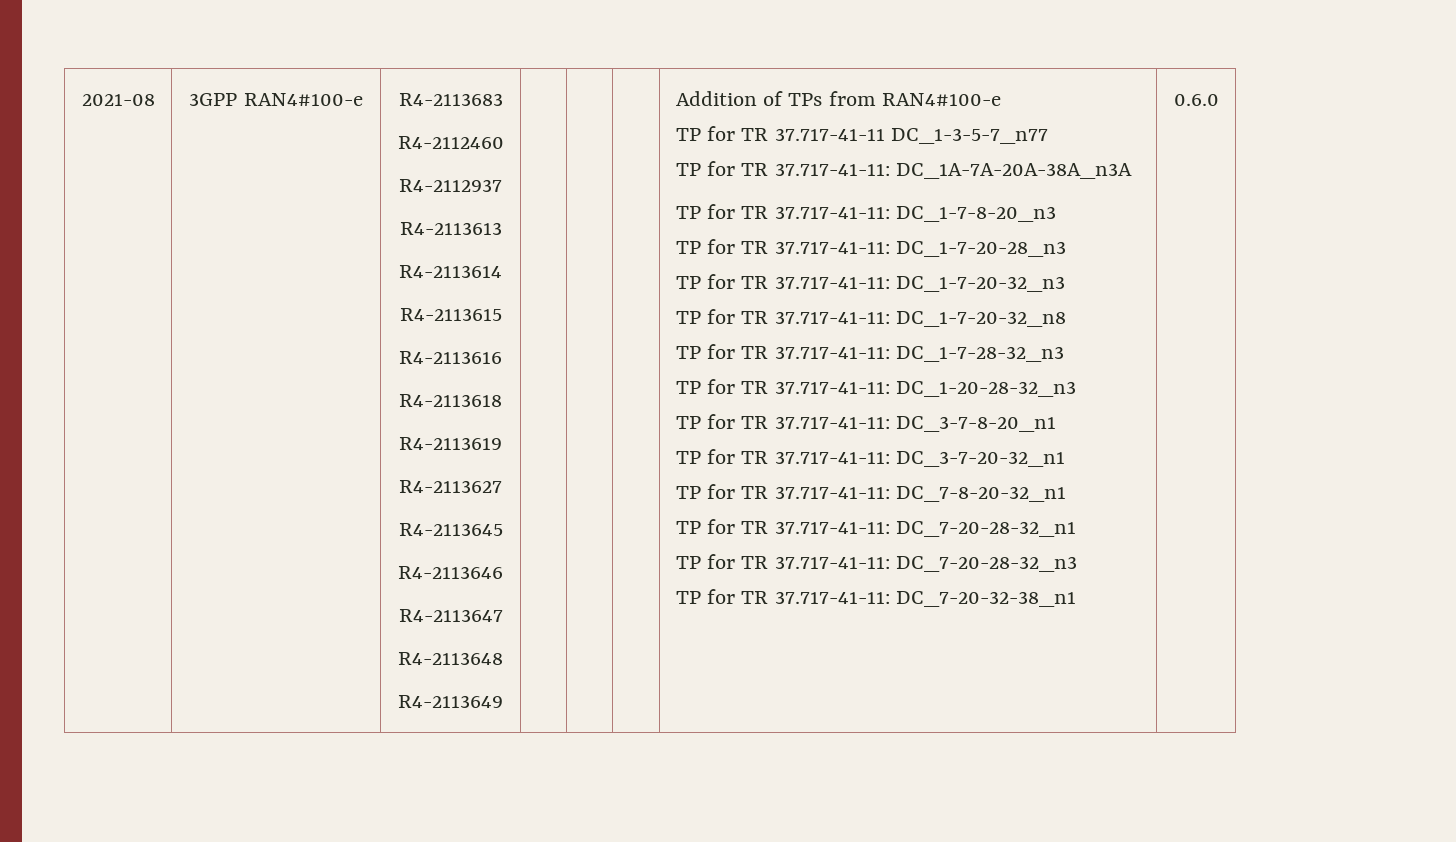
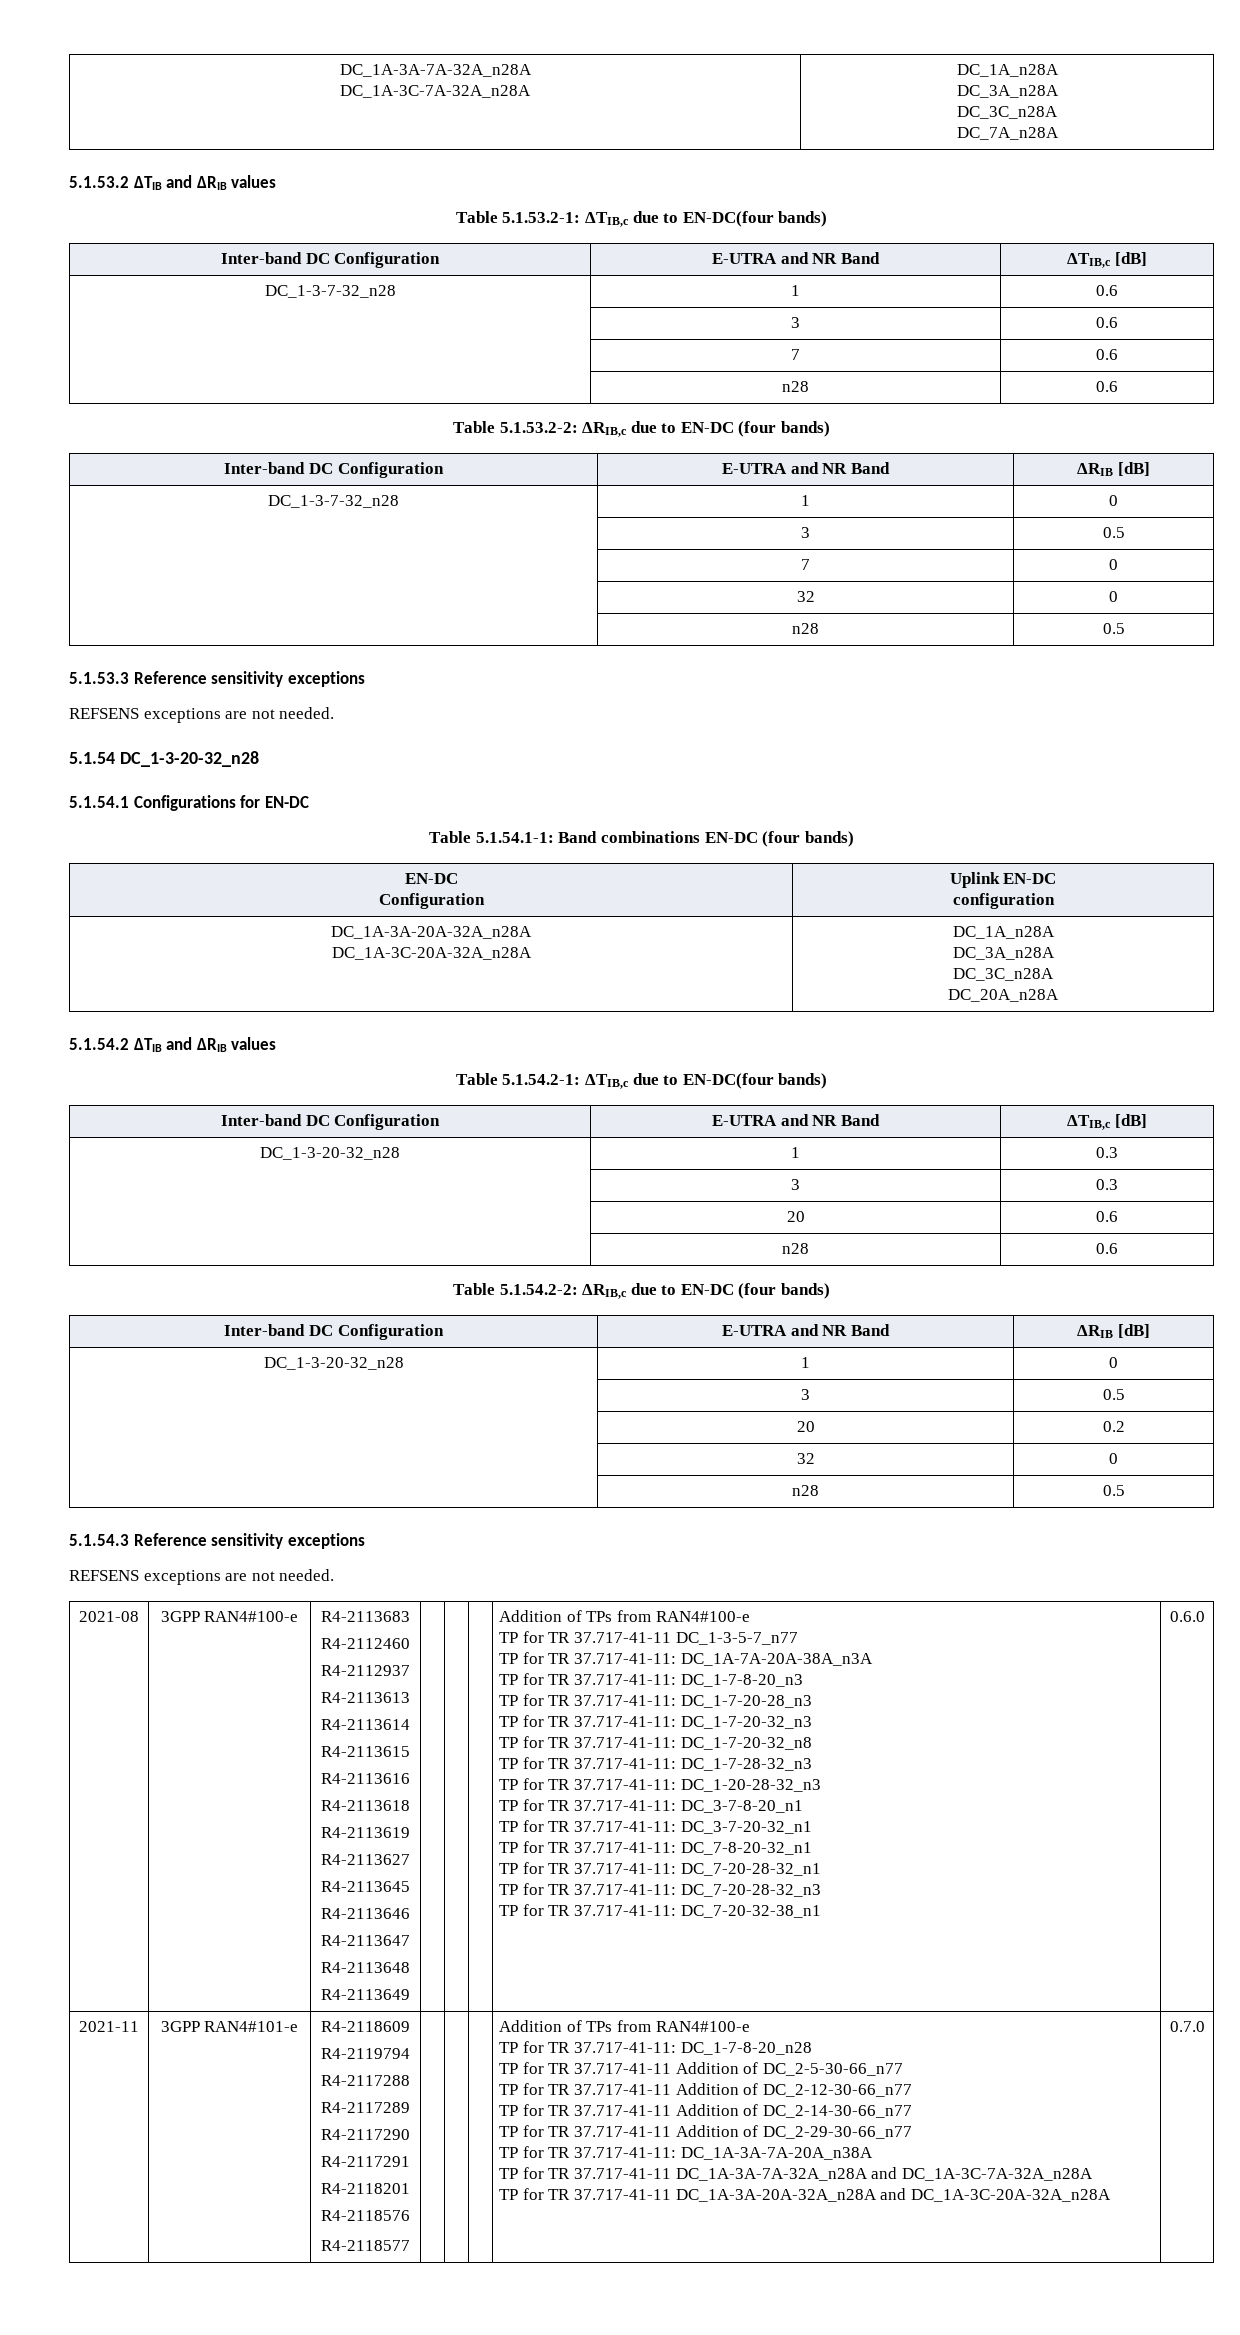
(81, 100) none -> [339,64,532,77] [340,85,531,98] [956,64,1059,77] [956,85,1059,98] [957,106,1058,119] [956,127,1059,140] [69,175,277,190] [455,211,828,227] [220,252,441,268] [712,252,880,264] [1067,252,1147,268] [264,285,396,298] [791,285,800,296] [1096,285,1118,296] [791,317,800,328] [1096,317,1118,328] [791,349,800,360] [1096,349,1118,360] [782,381,809,392] [1096,381,1118,392] [452,421,831,437] [224,462,444,478] [722,462,890,474] [1077,462,1150,476] [268,495,399,508] [801,495,810,506] [1109,495,1118,506] [801,527,810,538] [1102,527,1125,538] [801,559,810,570] [1109,559,1118,570] [796,591,815,602] [1109,591,1118,602] [792,623,819,634] [1102,623,1125,634] [69,671,365,687] [69,707,335,723] [69,751,259,767] [69,795,309,811] [429,831,854,847] [404,873,458,884] [378,893,485,909] [949,872,1057,888] [952,893,1055,909] [331,926,532,939] [331,947,532,960] [952,926,1055,939] [952,947,1055,960] [953,968,1054,981] [948,989,1059,1002] [69,1037,277,1052] [455,1073,828,1089] [220,1114,441,1130] [712,1114,880,1126] [1067,1114,1147,1130] [260,1147,400,1160] [791,1147,800,1158] [1096,1147,1118,1158] [791,1179,800,1190] [1096,1179,1118,1190] [786,1211,805,1222] [1096,1211,1118,1222] [782,1243,809,1254] [1096,1243,1118,1254] [452,1283,831,1299] [224,1324,444,1340] [722,1324,890,1336] [1077,1324,1150,1338] [263,1357,404,1370] [801,1357,810,1368] [1109,1357,1118,1368] [801,1389,810,1400] [1102,1389,1125,1400] [796,1421,815,1432] [1102,1421,1125,1432] [796,1453,815,1464] [1109,1453,1118,1464] [792,1485,819,1496] [1102,1485,1125,1496] [69,1533,365,1549] [69,1569,335,1585] DC_1A-3A-7A-32A_n28A // DC_1A-3C-7A-32A_n28A | DC_1A_n28A // DC_3A_n28A // DC_3C_n28A // DC_7A_n28A // 5.1.53.2 ∆TIB and ∆RIB values // Table 5.1.53.2-1: ΔTIB,c due to EN-DC(four bands) // Inter-band DC Configuration | E-UTRA and NR Band | ΔTIB,c [dB] // DC_1-3-7-32_n28 | 1 | 0.6 // | 3 | 0.6 // | 7 | 0.6 // | n28 | 0.6 // Table 5.1.53.2-2: ΔRIB,c due to EN-DC (four bands) // Inter-band DC Configuration | E-UTRA and NR Band | ΔRIB [dB] // DC_1-3-7-32_n28 | 1 | 0 // | 3 | 0.5 // | 7 | 0 // | 32 | 0 // | n28 | 0.5 // 5.1.53.3 Reference sensitivity exceptions // REFSENS exceptions are not needed. // 5.1.54 DC_1-3-20-32_n28 // 5.1.54.1 Configurations for EN-DC // Table 5.1.54.1-1: Band combinations EN-DC (four bands) // EN-DC // Configuration | Uplink EN-DC // configuration // DC_1A-3A-20A-32A_n28A // DC_1A-3C-20A-32A_n28A | DC_1A_n28A // DC_3A_n28A // DC_3C_n28A // DC_20A_n28A // 5.1.54.2 ∆TIB and ∆RIB values // Table 5.1.54.2-1: ΔTIB,c due to EN-DC(four bands) // Inter-band DC Configuration | E-UTRA and NR Band | ΔTIB,c [dB] // DC_1-3-20-32_n28 | 1 | 0.3 // | 3 | 0.3 // | 20 | 0.6 // | n28 | 0.6 // Table 5.1.54.2-2: ΔRIB,c due to EN-DC (four bands) // Inter-band DC Configuration | E-UTRA and NR Band | ΔRIB [dB] // DC_1-3-20-32_n28 | 1 | 0 // | 3 | 0.5 // | 20 | 0.2 // | 32 | 0 // | n28 | 0.5 // 5.1.54.3 Reference sensitivity exceptions // REFSENS exceptions are not needed. //
(1219, 100) none -> [79,2021,139,2032] [160,2021,299,2032] [321,2021,410,2032] [321,2048,410,2059] [321,2075,410,2086] [321,2102,410,2113] [321,2129,410,2140] [321,2156,410,2167] [321,2183,410,2194] [321,2210,410,2221] [321,2240,410,2251] [499,2020,750,2032] [499,2041,812,2055] [499,2062,903,2076] [499,2083,912,2097] [499,2104,912,2118] [499,2125,912,2139] [499,2146,873,2160] [499,2167,1093,2181] [499,2188,1111,2202] [1169,2021,1205,2032] // 2021-11 | 3GPP RAN4#101-e | R4-2118609 // R4-2119794 // R4-2117288 // R4-2117289 // R4-2117290 // R4-2117291 // R4-2118201 // R4-2118576 // R4-2118577 | | | | Addition of TPs from RAN4#100-e // TP for TR 37.717-41-11: DC_1-7-8-20_n28 // TP for TR 37.717-41-11 Addition of DC_2-5-30-66_n77 // TP for TR 37.717-41-11 Addition of DC_2-12-30-66_n77 // TP for TR 37.717-41-11 Addition of DC_2-14-30-66_n77 // TP for TR 37.717-41-11 Addition of DC_2-29-30-66_n77 // TP for TR 37.717-41-11: DC_1A-3A-7A-20A_n38A // TP for TR 37.717-41-11 DC_1A-3A-7A-32A_n28A and DC_1A-3C-7A-32A_n28A // TP for TR 37.717-41-11 DC_1A-3A-20A-32A_n28A and DC_1A-3C-20A-32A_n28A | 0.7.0

